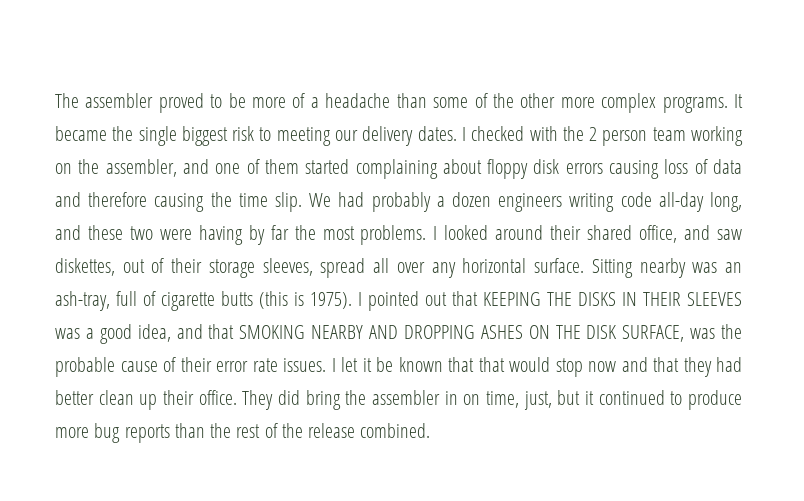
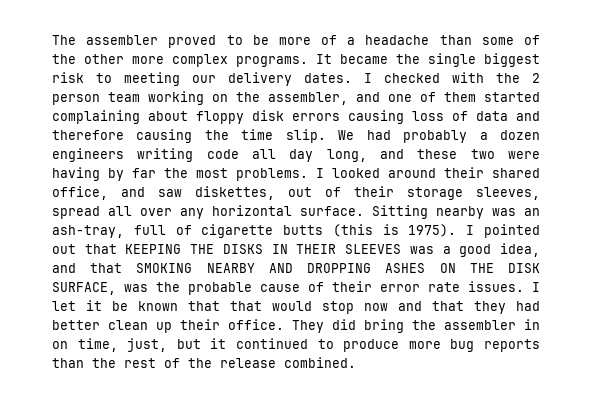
[658,192,704,212] all-day -> [252,149,314,162] all day

